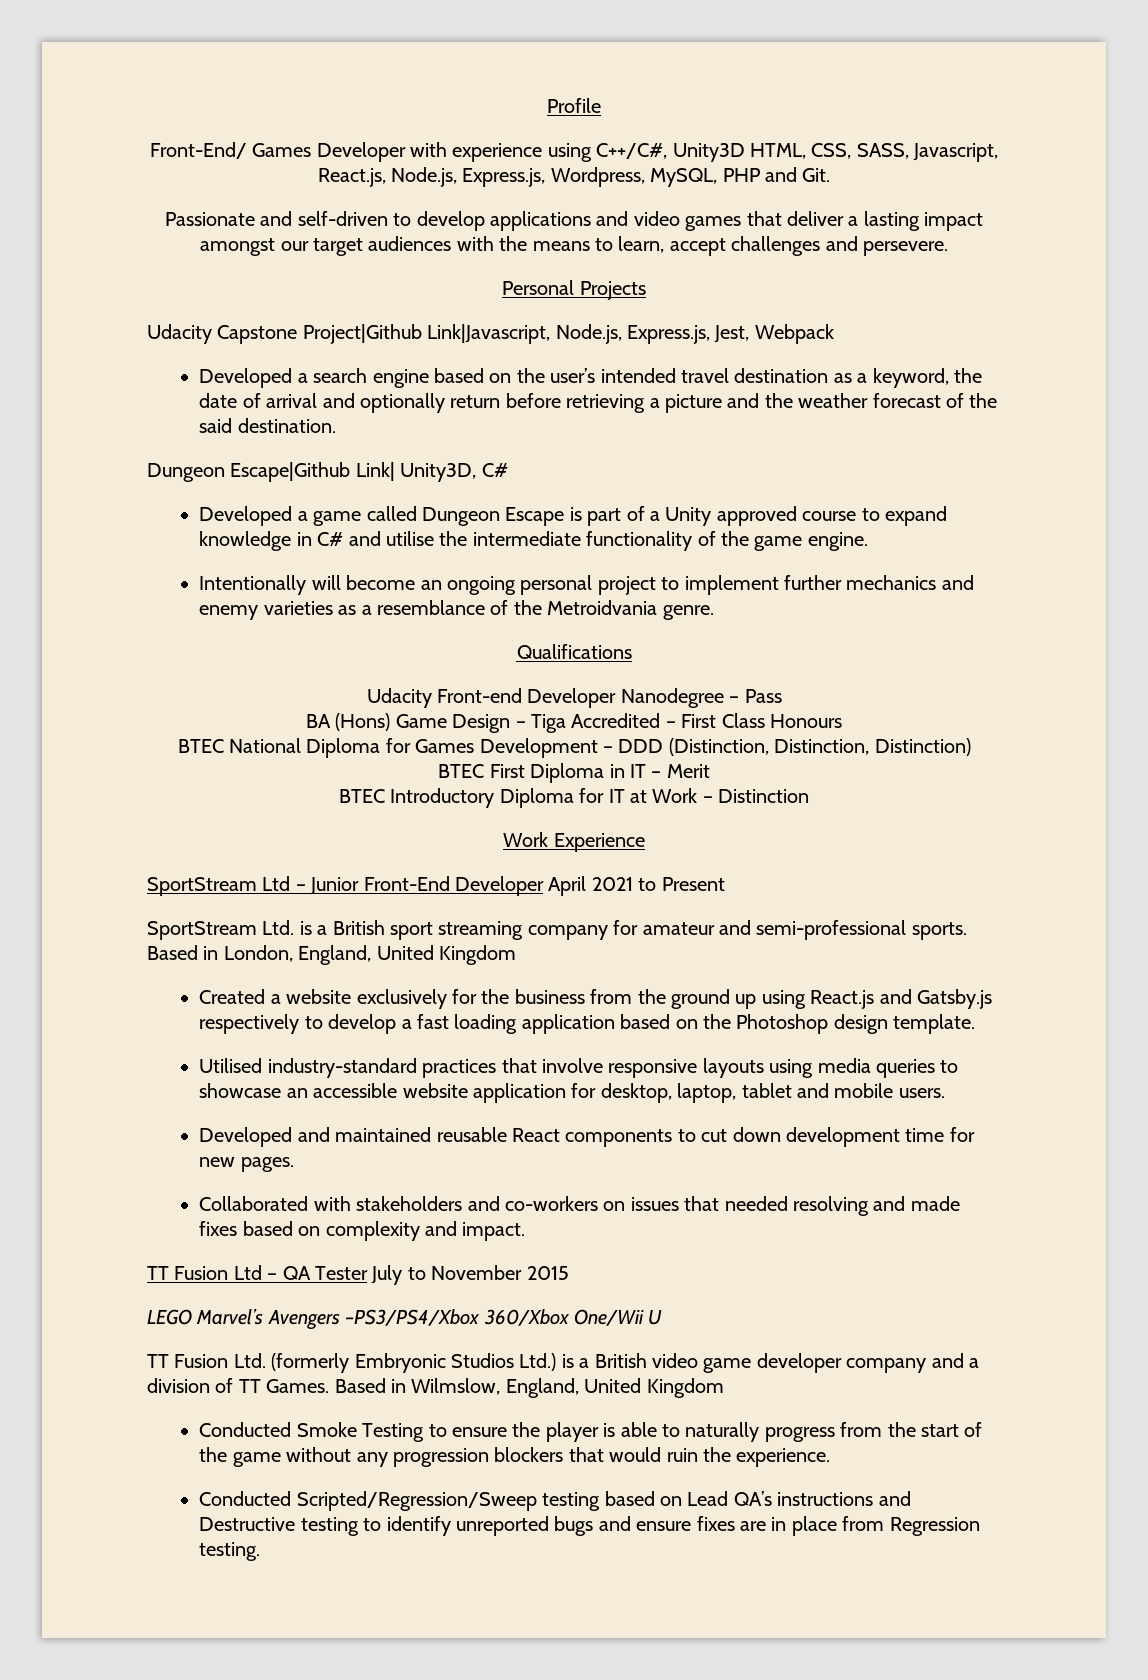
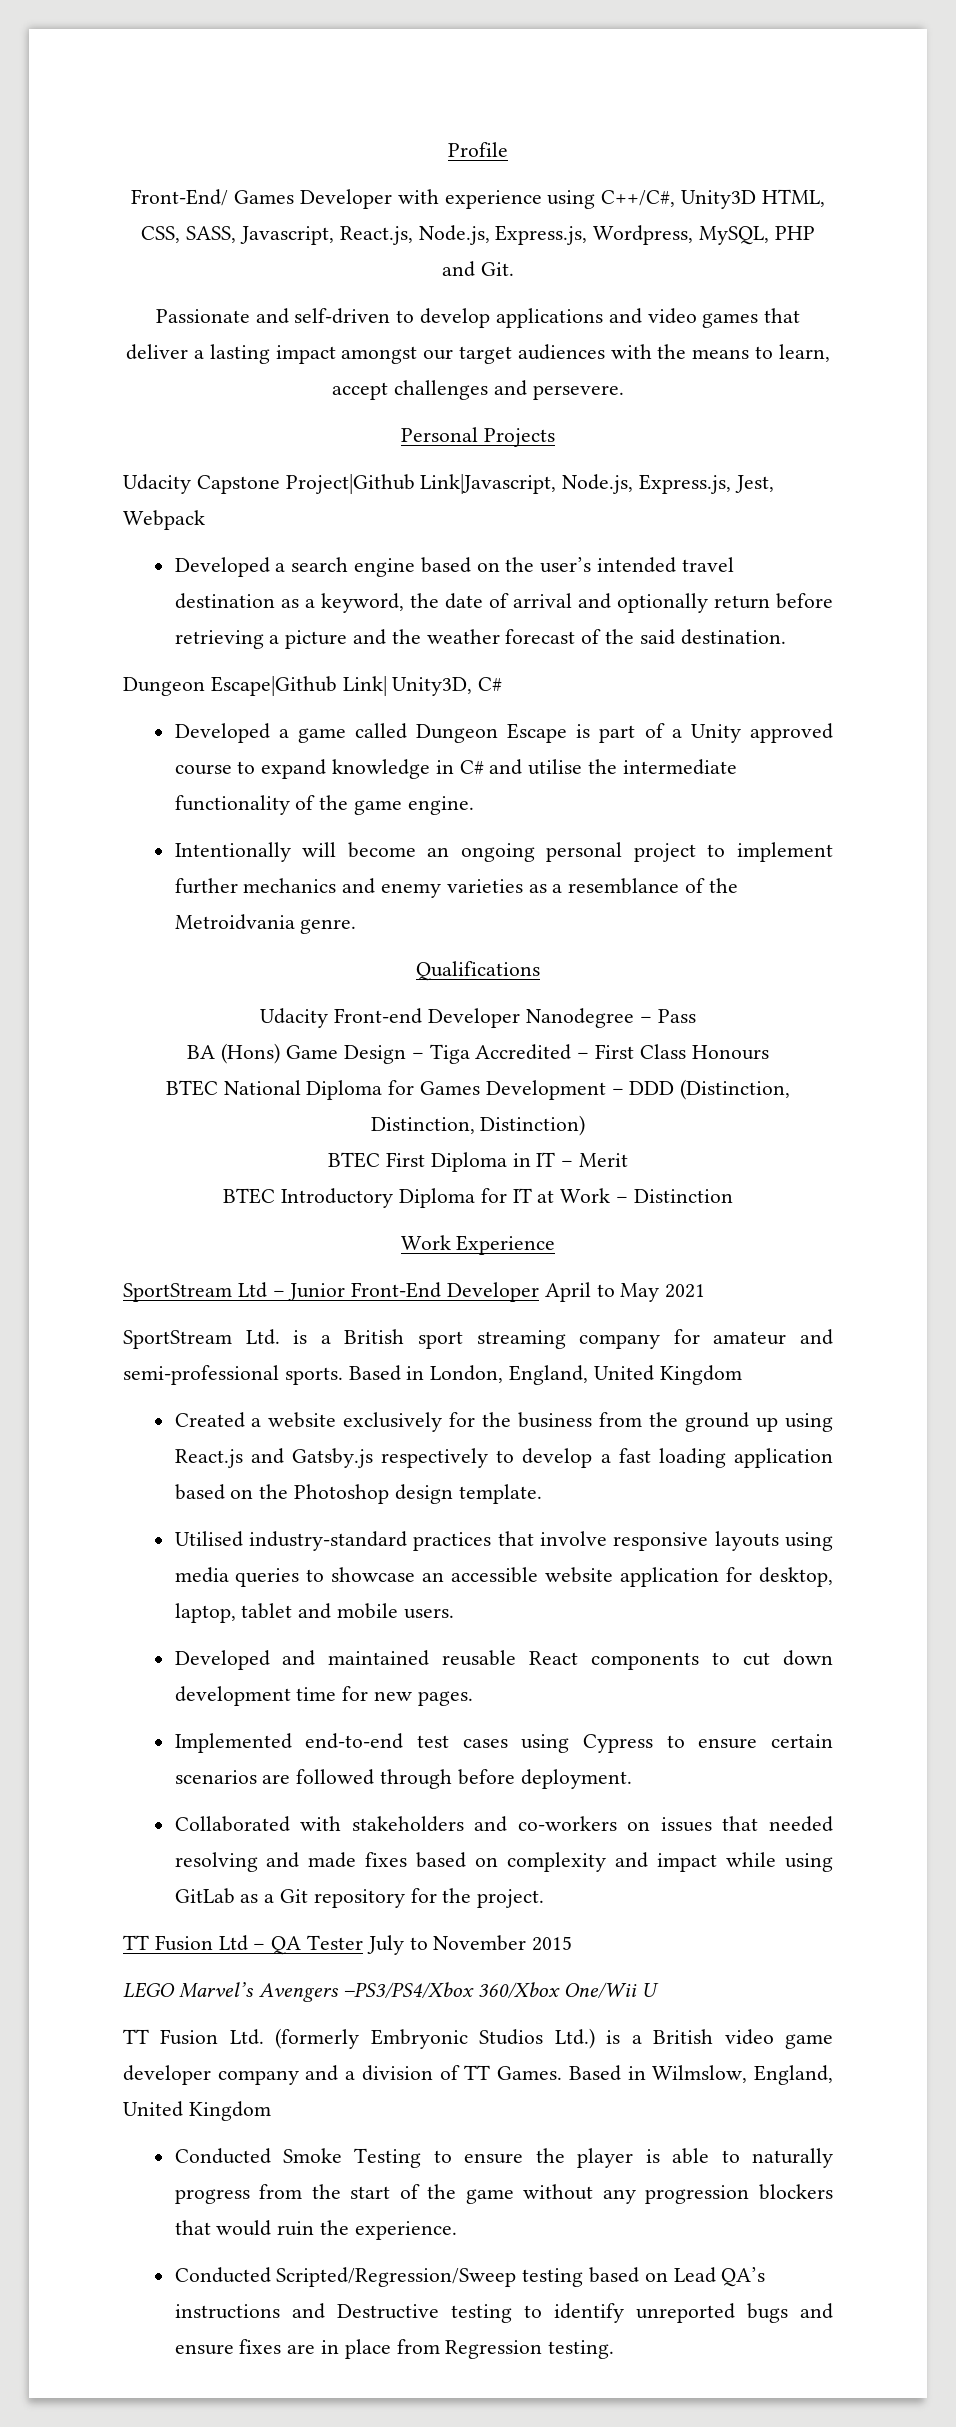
(587, 886) none -> [596,1283,660,1302] to May
[638,877,725,891] to Present -> (706, 1291) none
(294, 1164) none -> [174,1733,833,1753] [174,1769,632,1789] // Implemented end-to-end test cases using Cypress to ensure certain scenarios are followed through before deployment.
[462,1222,526,1241] impact. -> [657,1852,834,1872] [174,1888,545,1908] impact while using GitLab as a Git repository for the project.

